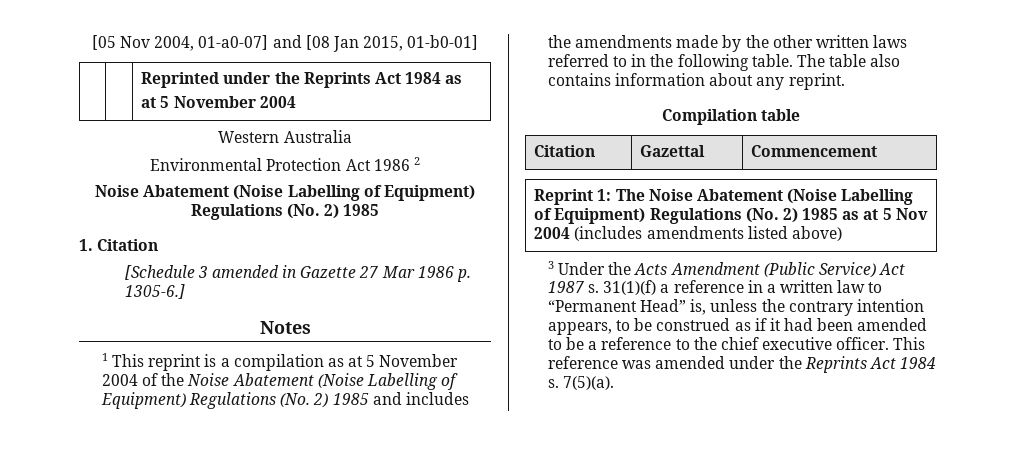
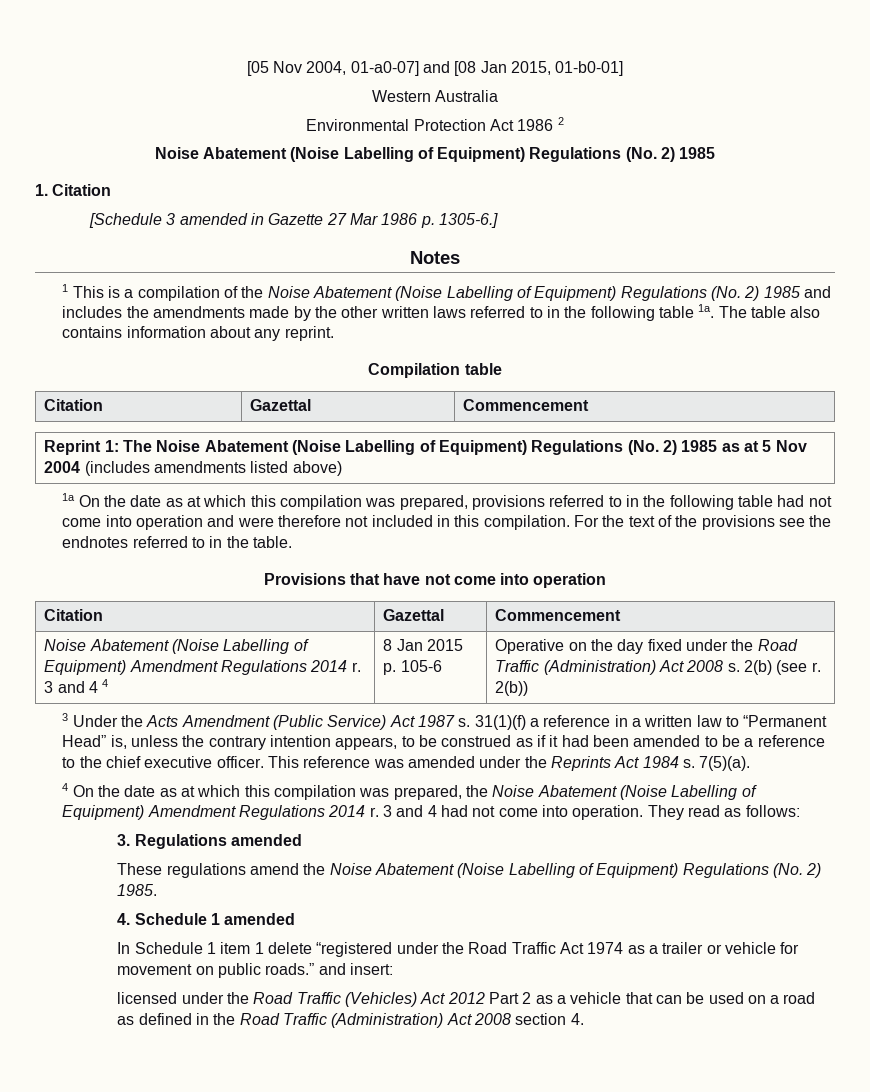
[141,72,463,88] [141,96,296,108] // | | Reprinted under the Reprints Act 1984 as // at 5 November 2004 -> (624, 68) none
[148,354,202,371] reprint -> (104, 292) none
[327,354,459,367] [101,374,138,386] as at 5 November 2004 -> (220, 293) none
[751,54,793,67] table. -> [658,304,715,318] table 1a.
(842, 233) none -> [62,493,832,510] [62,515,832,530] [62,536,293,548] [263,573,607,588] [44,609,104,621] [383,609,445,621] [495,609,622,621] [44,639,309,654] [44,660,361,675] [44,679,109,693] [383,639,464,651] [383,660,442,675] [495,639,798,654] [495,660,821,675] [495,681,529,696] // 1a On the date as at which this compilation was prepared, provisions referred to in the following table had not come into operation and were therefore not included in this compilation. For the text of the provisions see the endnotes referred to in the table. // Provisions that have not come into operation // Citation | Gazettal | Commencement // Noise Abatement (Noise Labelling of Equipment) Amendment Regulations 2014 r. 3 and 4 4 | 8 Jan 2015 p. 105-6 | Operative on the day fixed under the Road Traffic (Administration) Act 2008 s. 2(b) (see r. 2(b))
(614, 383) none -> [62,783,757,800] [62,805,800,820] [117,834,303,849] [117,863,822,878] [117,884,158,896] [117,913,296,925] [117,942,800,957] [117,963,394,978] [117,992,816,1007] [117,1013,584,1028] // 4 On the date as at which this compilation was prepared, the Noise Abatement (Noise Labelling of Equipment) Amendment Regulations 2014 r. 3 and 4 had not come into operation. They read as follows: // 3. Regulations amended // These regulations amend the Noise Abatement (Noise Labelling of Equipment) Regulations (No. 2) 1985. // 4. Schedule 1 amended // In Schedule 1 item 1 delete “registered under the Road Traffic Act 1974 as a trailer or vehicle for movement on public roads.” and insert: // licensed under the Road Traffic (Vehicles) Act 2012 Part 2 as a vehicle that can be used on a road as defined in the Road Traffic (Administration) Act 2008 section 4.

